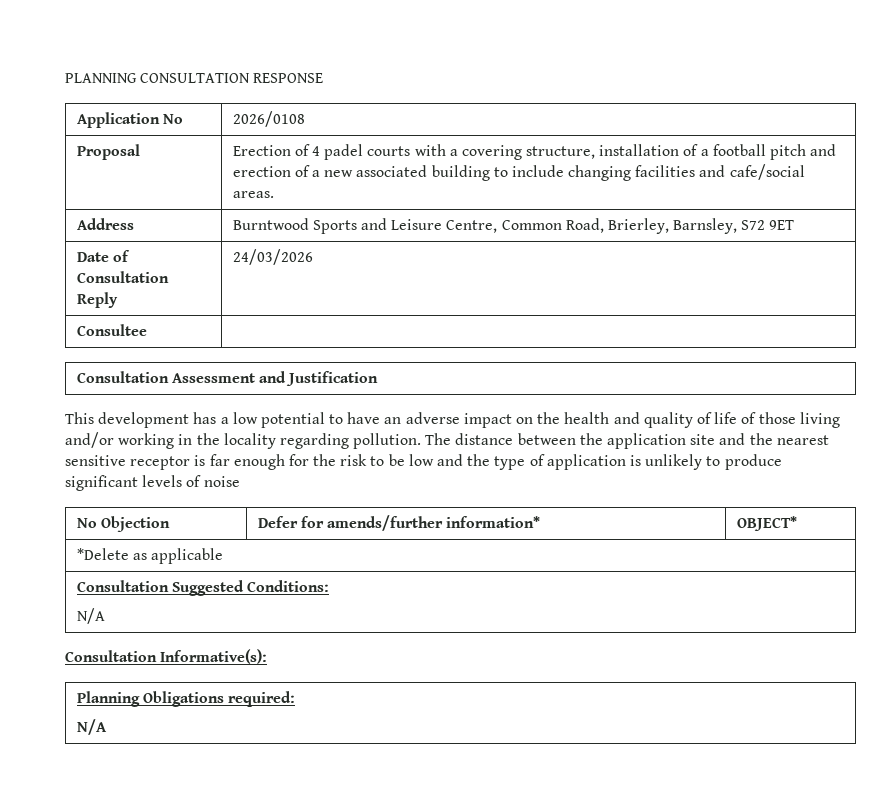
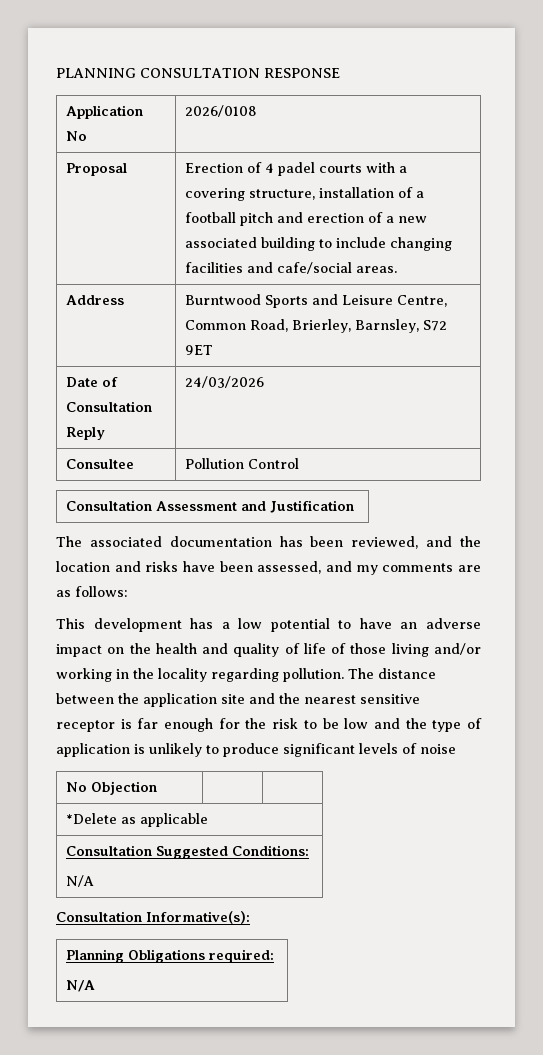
(147, 330) none -> [185,458,300,469] Pollution Control
(379, 378) none -> [56,536,481,549] [56,561,482,575] [56,586,128,597] // The associated documentation has been reviewed, and the location and risks have been assessed, and my comments are as follows:
[257,515,541,531] [736,516,797,531] Defer for amends/further information* | OBJECT* -> (158, 788) |

